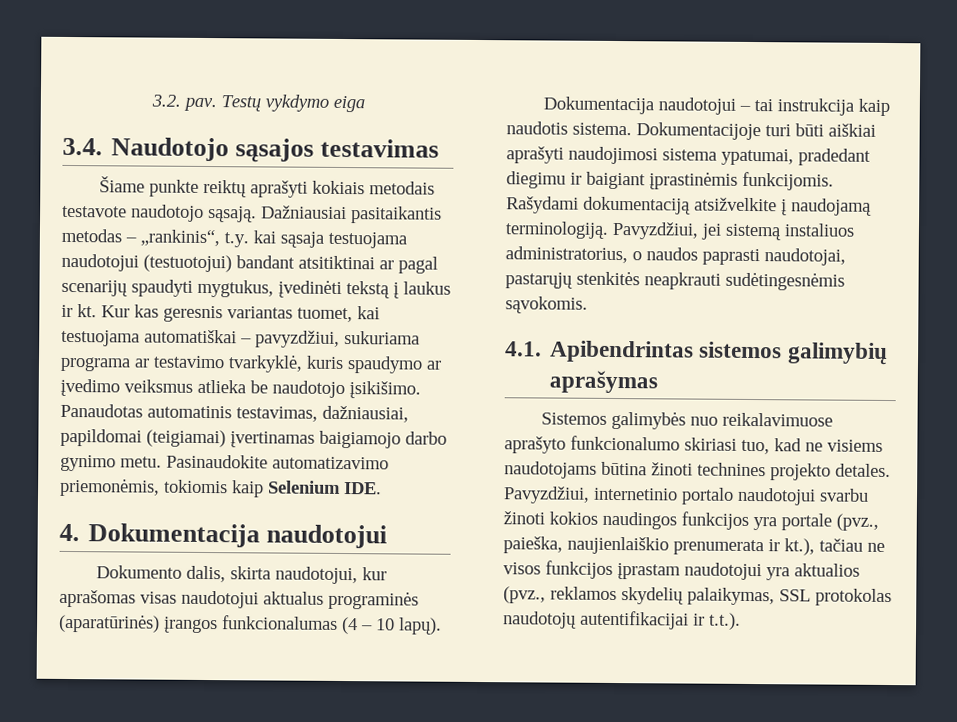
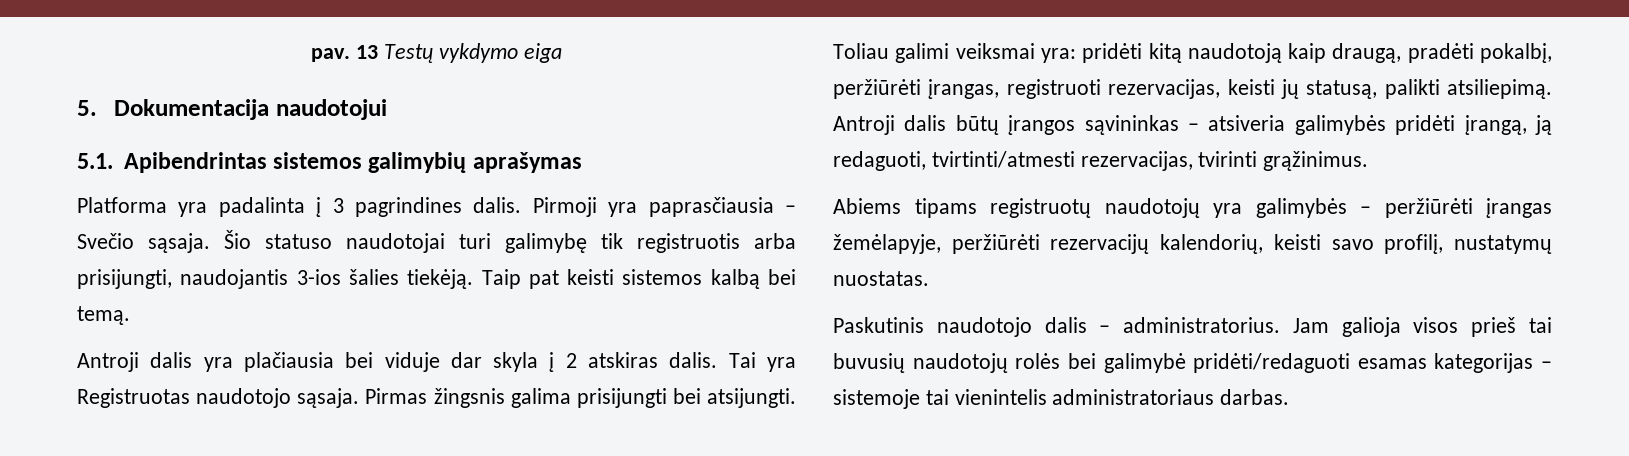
[150,94,217,112] 3.2. pav. -> [311,45,379,62] pav. 13
[62,137,440,163] [98,176,435,198] [62,204,442,224] [61,228,407,249] [61,253,438,274] [61,279,451,299] [61,304,380,323] [61,329,420,348] [60,354,442,374] [60,378,421,399] [60,403,409,423] [60,428,447,449] [60,454,389,472] [59,477,382,498] [59,523,388,549] [95,565,387,585] [59,589,419,610] [59,613,442,635] [542,96,890,117] [506,121,876,141] [506,146,871,166] [506,171,834,191] [506,196,872,216] [505,221,855,241] [505,246,846,266] [505,270,845,291] [505,296,588,314] [505,340,888,365] [549,370,659,394] [540,410,833,430] [504,435,883,455] [504,461,891,481] [503,486,869,506] [503,511,879,531] [503,536,885,556] [503,560,860,581] [503,586,892,607] [503,610,741,630] 3.4. Naudotojo sąsajos testavimas // Šiame punkte reiktų aprašyti kokiais metodais testavote naudotojo sąsają. Dažniausiai pasitaikantis metodas – „rankinis“, t.y. kai sąsaja testuojama naudotojui (testuotojui) bandant atsitiktinai ar pagal scenarijų spaudyti mygtukus, įvedinėti tekstą į laukus ir kt. Kur kas geresnis variantas tuomet, kai testuojama automatiškai – pavyzdžiui, sukuriama programa ar testavimo tvarkyklė, kuris spaudymo ar įvedimo veiksmus atlieka be naudotojo įsikišimo. Panaudotas automatinis testavimas, dažniausiai, papildomai (teigiamai) įvertinamas baigiamojo darbo gynimo metu. Pasinaudokite automatizavimo priemonėmis, tokiomis kaip Selenium IDE. // 4. Dokumentacija naudotojui // Dokumento dalis, skirta naudotojui, kur aprašomas visas naudotojui aktualus programinės (aparatūrinės) įrangos funkcionalumas (4 – 10 lapų). // Dokumentacija naudotojui – tai instrukcija kaip naudotis sistema. Dokumentacijoje turi būti aiškiai aprašyti naudojimosi sistema ypatumai, pradedant diegimu ir baigiant įprastinėmis funkcijomis. Rašydami dokumentaciją atsižvelkite į naudojamą terminologiją. Pavyzdžiui, jei sistemą instaliuos administratorius, o naudos paprasti naudotojai, pastarųjų stenkitės neapkrauti sudėtingesnėmis sąvokomis. // 4.1. Apibendrintas sistemos galimybių aprašymas // Sistemos galimybės nuo reikalavimuose aprašyto funkcionalumo skiriasi tuo, kad ne visiems naudotojams būtina žinoti technines projekto detales. Pavyzdžiui, internetinio portalo naudotojui svarbu žinoti kokios naudingos funkcijos yra portale (pvz., paieška, naujienlaiškio prenumerata ir kt.), tačiau ne visos funkcijos įprastam naudotojui yra aktualios (pvz., reklamos skydelių palaikymas, SSL protokolas naudotojų autentifikacijai ir t.t.). -> [77,99,387,120] [77,152,582,173] [77,197,796,217] [77,230,796,253] [77,269,796,289] [77,306,130,325] [77,352,796,372] [77,388,796,408] [833,43,1552,63] [833,79,1552,99] [833,115,1552,135] [833,151,1369,171] [833,198,1552,218] [833,234,1552,254] [833,271,929,286] [833,317,1552,337] [833,353,1552,373] [833,389,1290,409] 5. Dokumentacija naudotojui // 5.1. Apibendrintas sistemos galimybių aprašymas // Platforma yra padalinta į 3 pagrindines dalis. Pirmoji yra paprasčiausia – Svečio sąsaja. Šio statuso naudotojai turi galimybę tik registruotis arba prisijungti, naudojantis 3-ios šalies tiekėją. Taip pat keisti sistemos kalbą bei temą. // Antroji dalis yra plačiausia bei viduje dar skyla į 2 atskiras dalis. Tai yra Registruotas naudotojo sąsaja. Pirmas žingsnis galima prisijungti bei atsijungti. Toliau galimi veiksmai yra: pridėti kitą naudotoją kaip draugą, pradėti pokalbį, peržiūrėti įrangas, registruoti rezervacijas, keisti jų statusą, palikti atsiliepimą. Antroji dalis būtų įrangos sąvininkas – atsiveria galimybės pridėti įrangą, ją redaguoti, tvirtinti/atmesti rezervacijas, tvirinti grąžinimus. // Abiems tipams registruotų naudotojų yra galimybės – peržiūrėti įrangas žemėlapyje, peržiūrėti rezervacijų kalendorių, keisti savo profilį, nustatymų nuostatas. // Paskutinis naudotojo dalis – administratorius. Jam galioja visos prieš tai buvusių naudotojų rolės bei galimybė pridėti/redaguoti esamas kategorijas – sistemoje tai vienintelis administratoriaus darbas.

